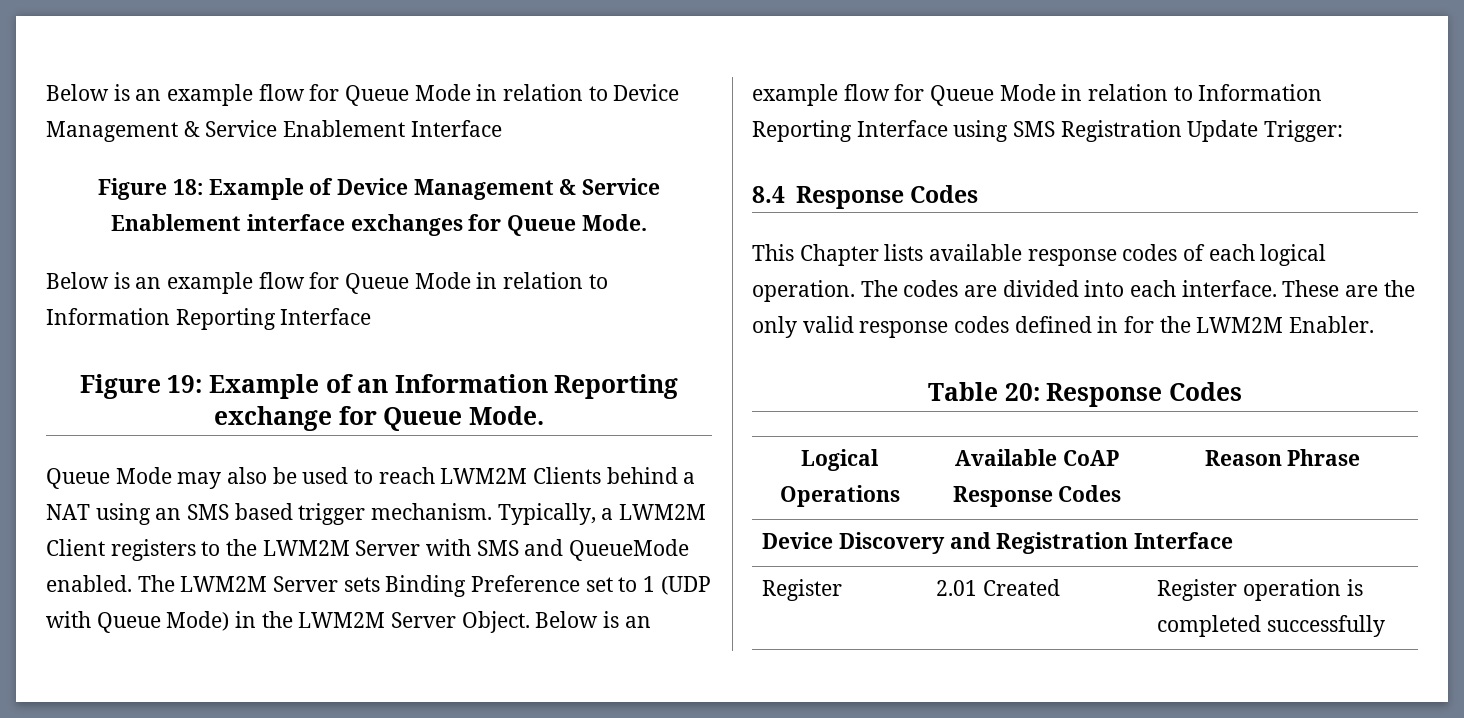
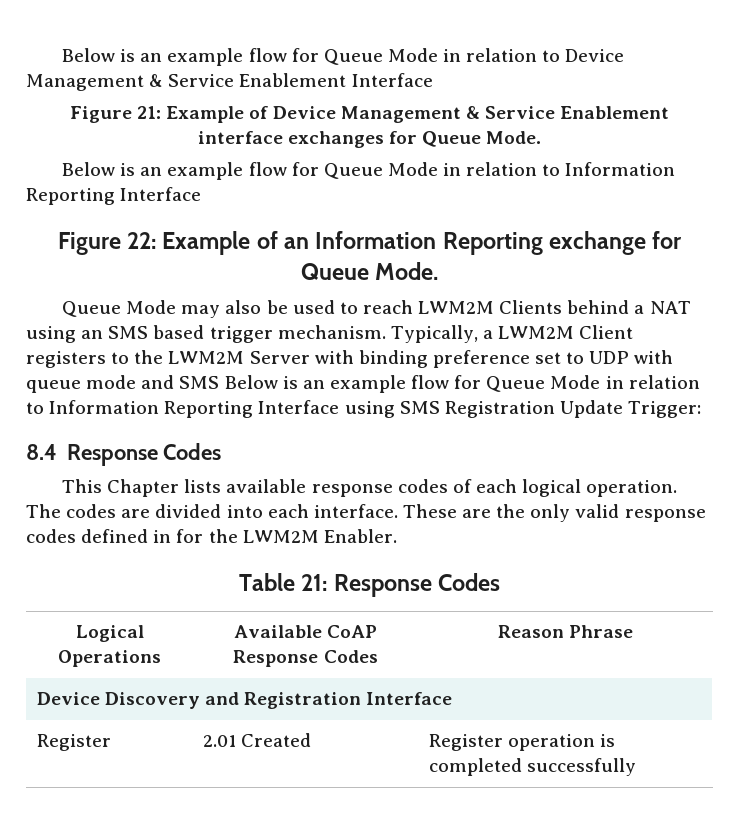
[172,179,203,195] 18: -> [137,106,162,119] 21:
[167,375,203,393] 19: -> [126,232,156,249] 22:
[476,539,690,561] [46,575,711,597] [46,611,530,633] SMS and QueueMode enabled. The LWM2M Server sets Binding Preference set to 1 (UDP with Queue Mode) in the LWM2M Server Object. -> [358,350,674,368] [26,375,220,393] binding preference set to UDP with queue mode and SMS
[1004,383,1040,401] 20: -> [301,574,328,591] 21:

